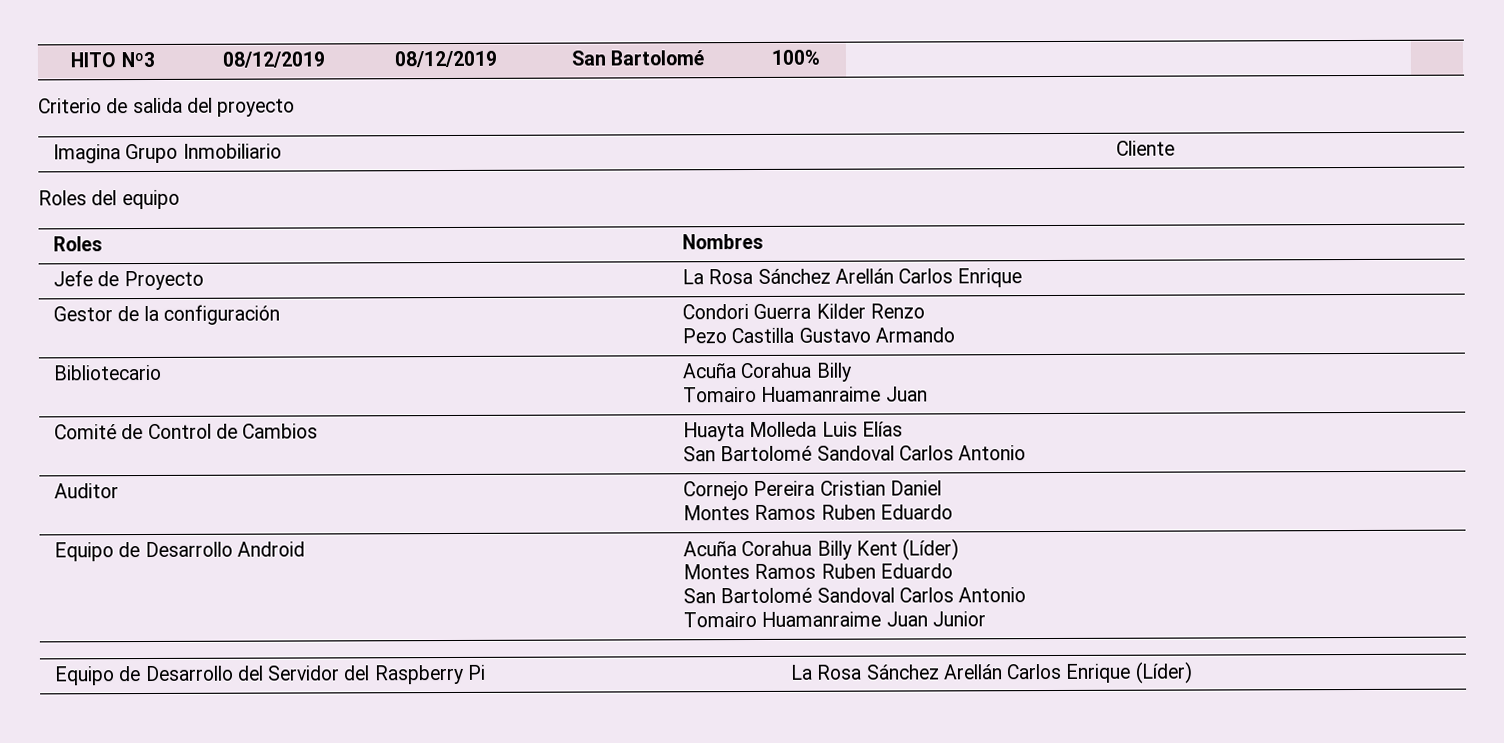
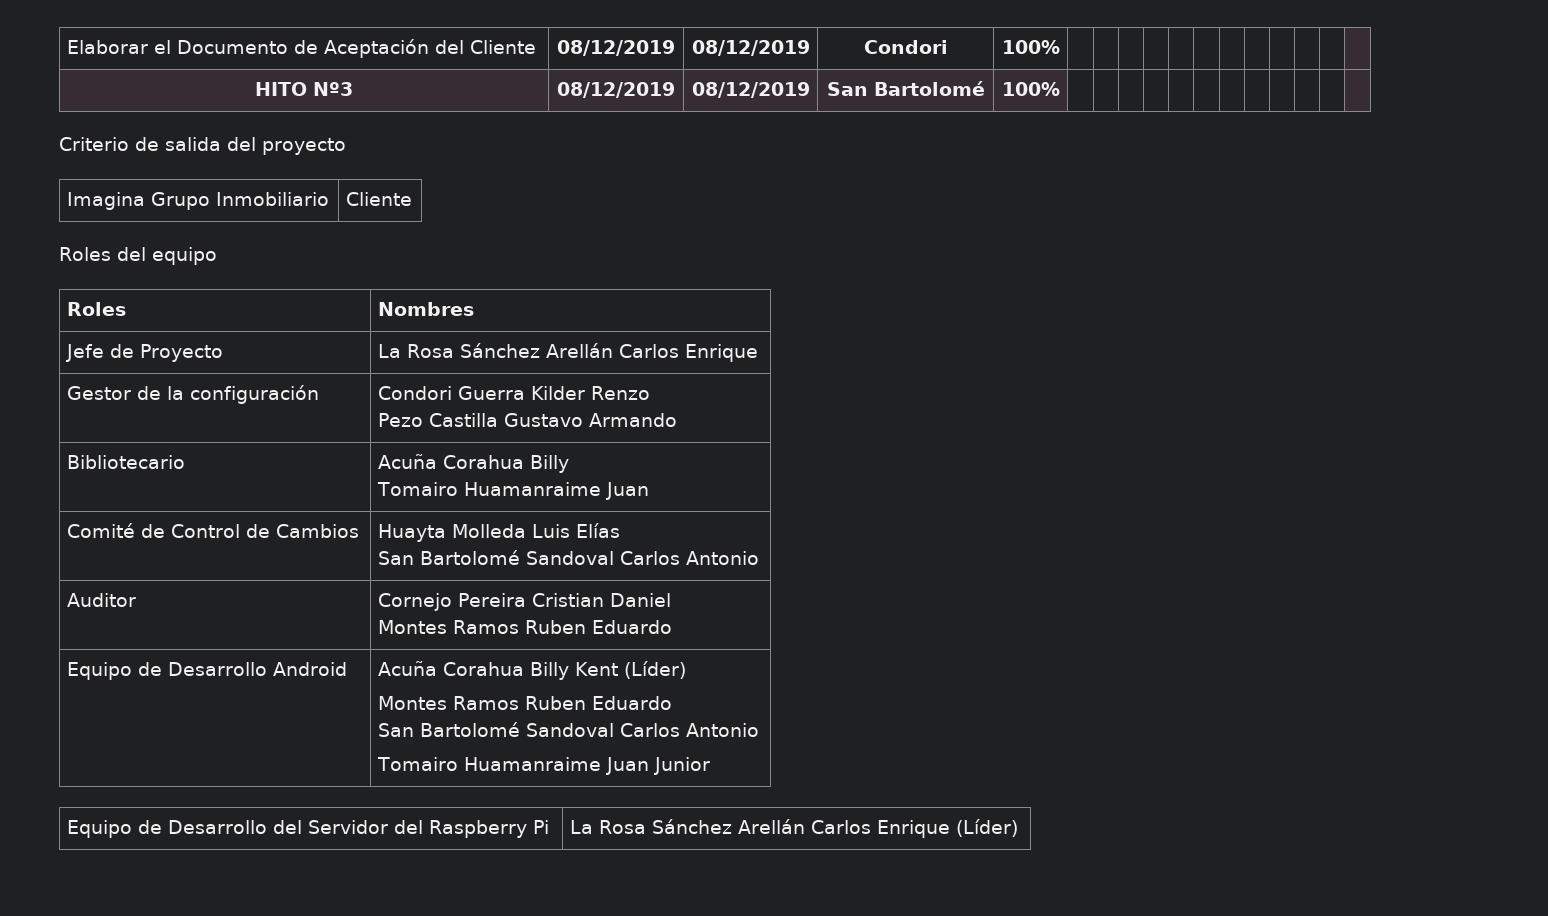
(70, 60) none -> [66,39,536,58] [557,40,675,56] [691,40,810,56] [863,40,948,54] [1001,40,1060,54] Elaborar el Documento de Aceptación del Cliente | 08/12/2019 | 08/12/2019 | Condori | 100% | | | | | | | | | | | | //

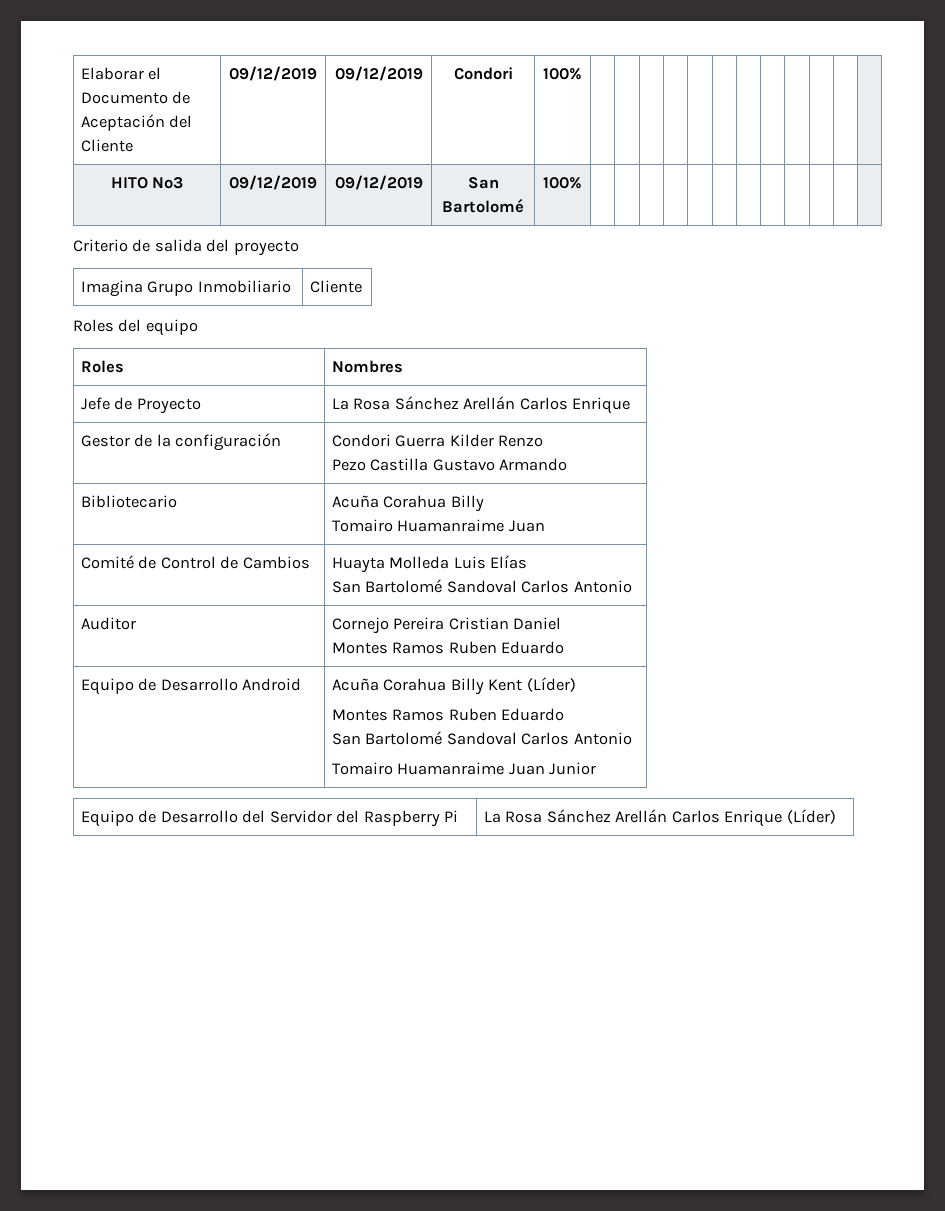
[557,40,675,56] [691,40,810,56] 08/12/2019 | 08/12/2019 -> [229,66,317,81] [334,66,423,81] 09/12/2019 | 09/12/2019
[557,82,675,98] [691,82,810,98] 08/12/2019 | 08/12/2019 -> [229,175,317,190] [334,175,423,190] 09/12/2019 | 09/12/2019

